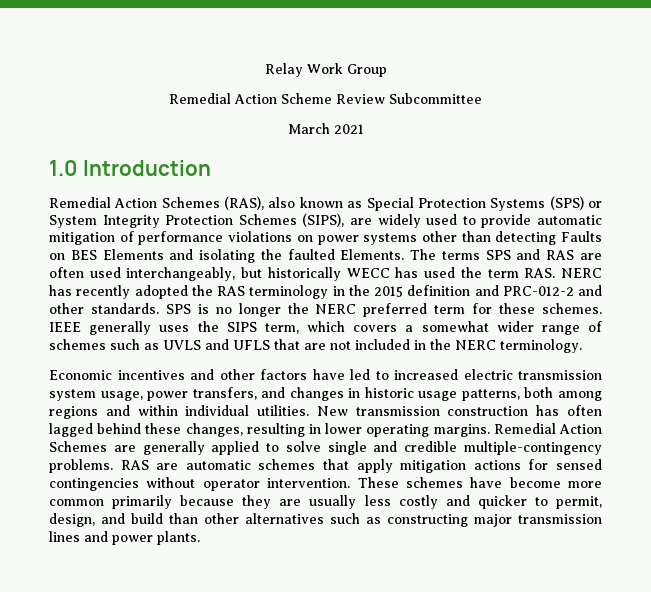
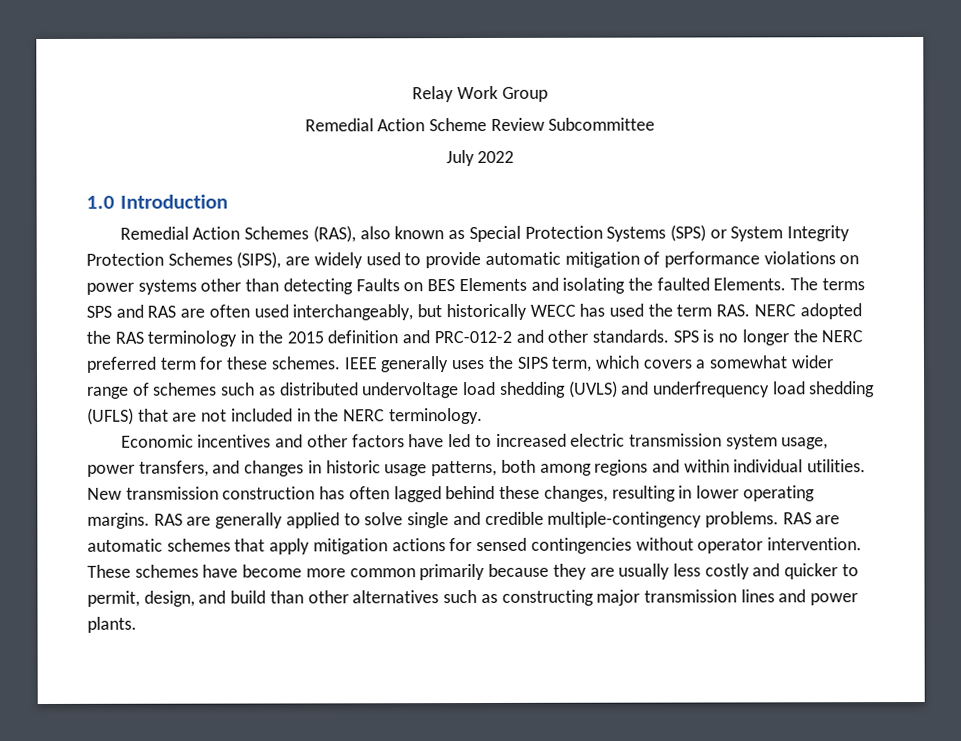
[287,123,364,134] March 2021 -> [445,150,515,167] July 2022
[49,285,131,299] has recently -> (796, 310) none
[163,339,270,350] UVLS and UFLS -> [279,380,876,399] [87,407,134,425] distributed undervoltage load shedding (UVLS) and underfrequency load shedding (UFLS)
[493,423,602,434] [49,441,107,452] Remedial Action Schemes -> [153,513,183,526] RAS

